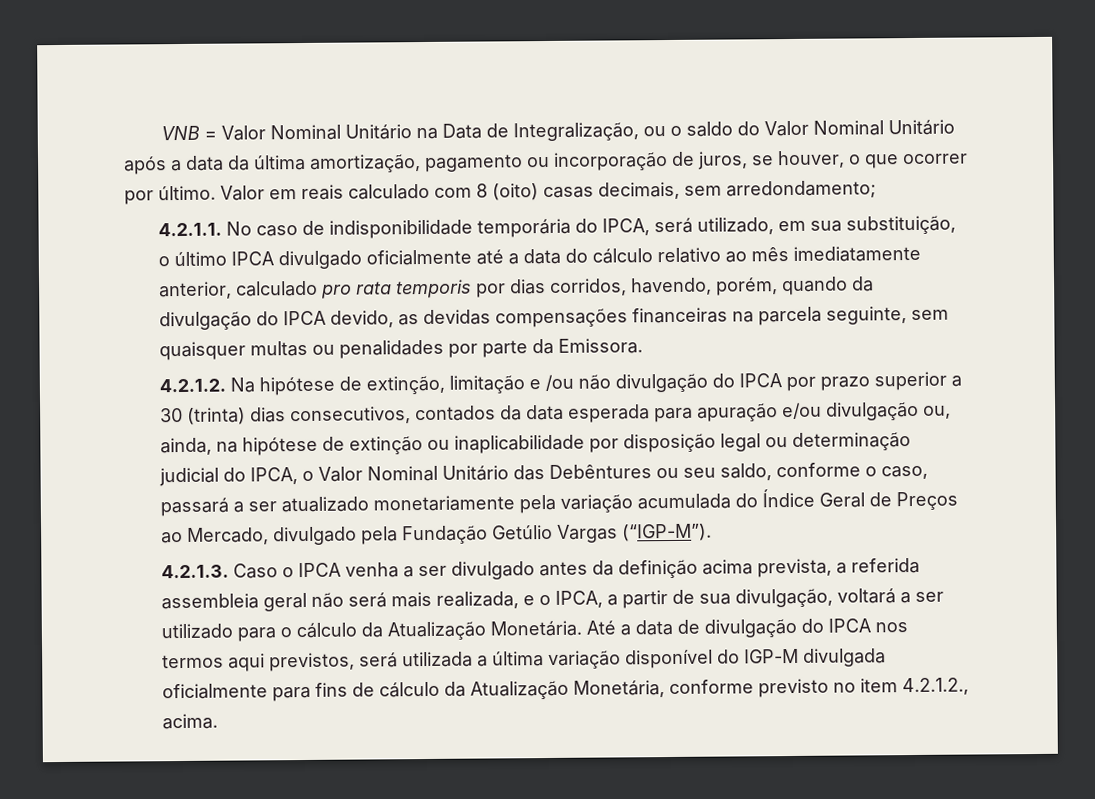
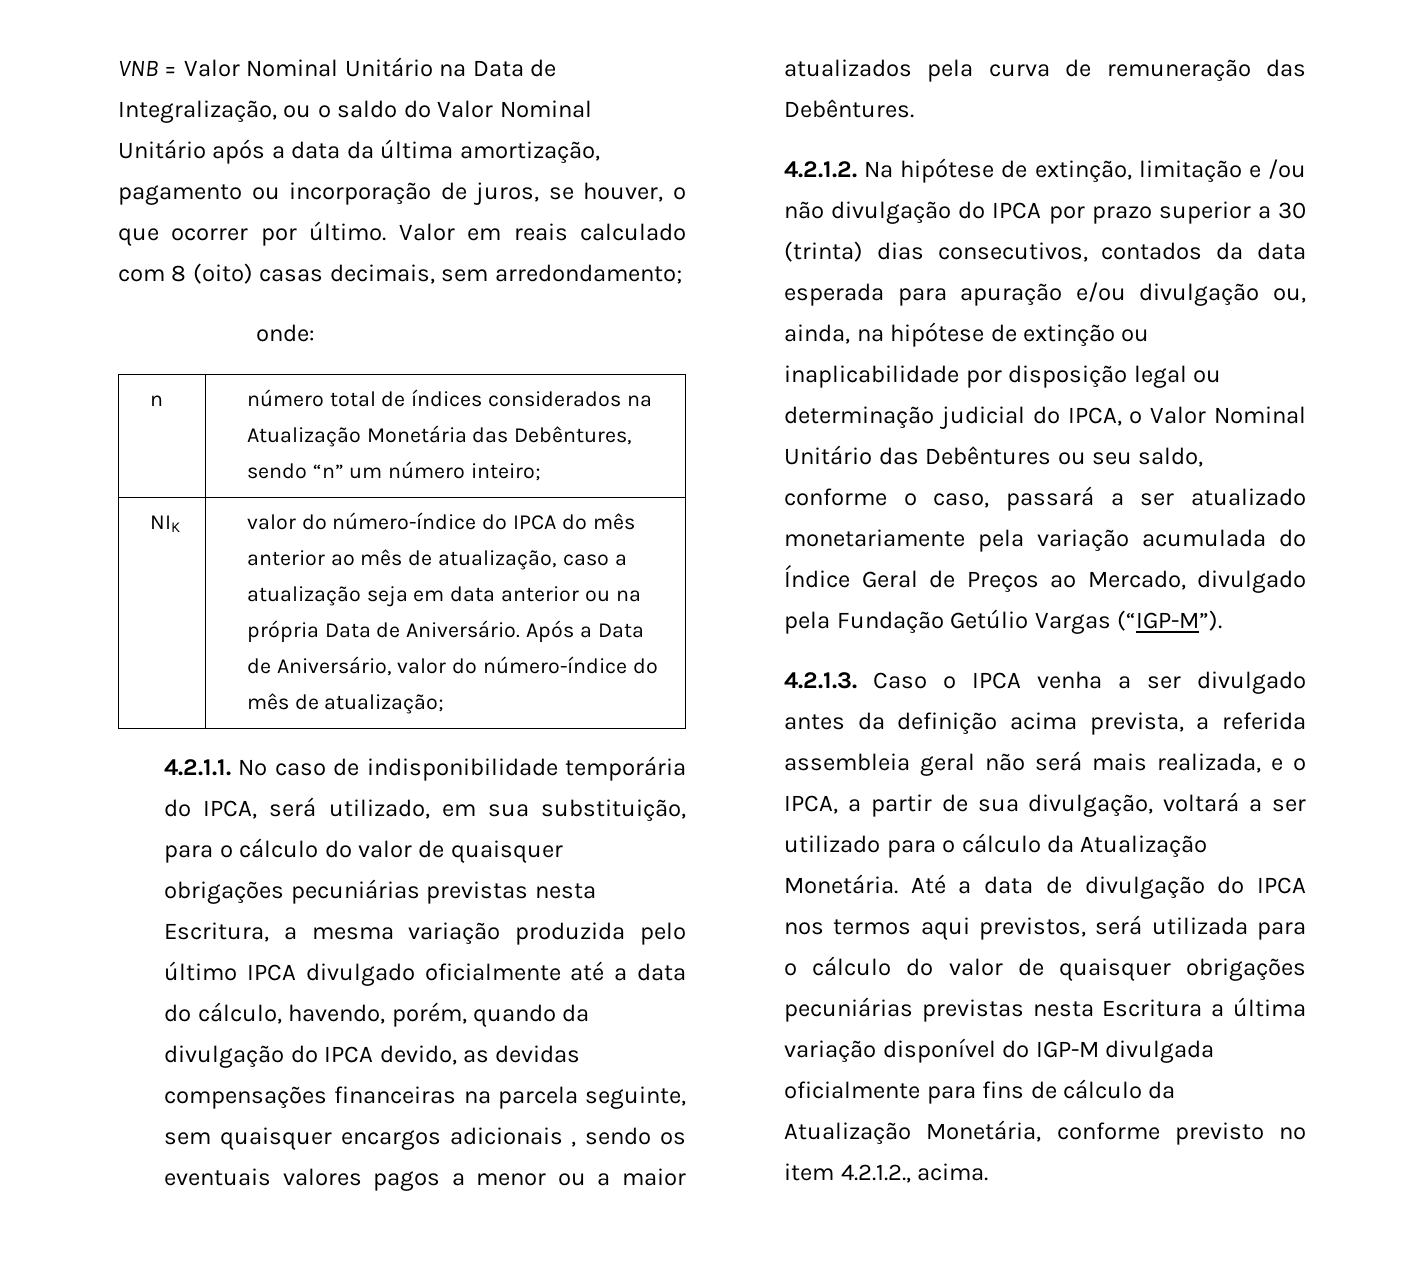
(876, 189) none -> [256,324,316,342] [150,395,164,406] [246,389,652,407] [246,425,633,447] [246,461,542,481] [150,515,181,532] [246,512,635,530] [246,549,627,570] [246,586,641,607] [246,620,644,643] [246,656,658,676] [246,693,445,714] // onde: // n | número total de índices considerados na Atualização Monetária das Debêntures, sendo “n” um número inteiro; // NIK | valor do número-índice do IPCA do mês anterior ao mês de atualização, caso a atualização seja em data anterior ou na própria Data de Aniversário. Após a Data de Aniversário, valor do número-índice do mês de atualização;
[158,256,171,267] o -> [164,838,563,863] [164,879,596,904] [164,922,686,945] para o cálculo do valor de quaisquer obrigações pecuniárias previstas nesta Escritura, a mesma variação produzida pelo
[592,245,922,264] [159,278,628,300] cálculo relativo ao mês imediatamente anterior, calculado pro rata temporis por dias corridos, -> [197,1002,282,1024] cálculo,
[250,338,644,359] multas ou penalidades por parte da Emissora. -> [340,1127,686,1150] [164,1168,686,1191] [784,59,1306,82] [784,99,915,118] encargos adicionais , sendo os eventuais valores pagos a menor ou a maior atualizados pela curva de remuneração das Debêntures.
(474, 659) none -> [1257,922,1306,940] [784,956,1306,981] [784,997,1203,1022] para o cálculo do valor de quaisquer obrigações pecuniárias previstas nesta Escritura

